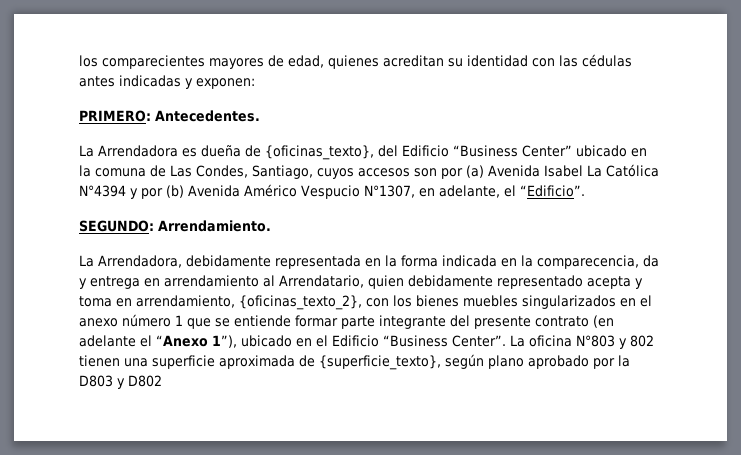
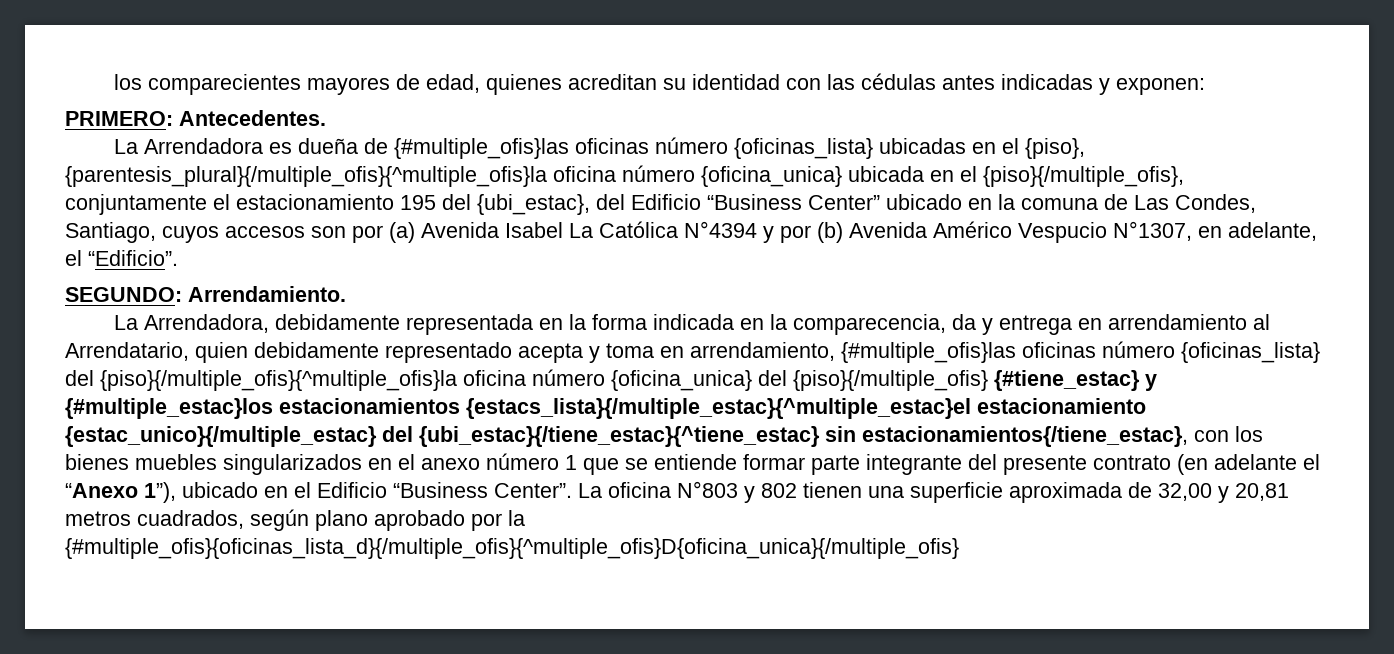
[265,145,374,160] {oficinas_texto}, -> [394,137,1086,159] [65,165,1184,187] [65,194,590,215] {#multiple_ofis}las oficinas número {oficinas_lista} ubicadas en el {piso}, {parentesis_plural}{/multiple_ofis}{^multiple_ofis}la oficina número {oficina_unica} ubicada en el {piso}{/multiple_ofis}, conjuntamente el estacionamiento 195 del {ubi_estac},
[239,295,362,310] {oficinas_texto_2}, -> [841,341,1320,363] [65,369,1157,391] [65,398,1146,419] [65,426,1188,447] {#multiple_ofis}las oficinas número {oficinas_lista} del {piso}{/multiple_ofis}{^multiple_ofis}la oficina número {oficina_unica} del {piso}{/multiple_ofis} {#tiene_estac} y {#multiple_estac}los estacionamientos {estacs_lista}{/multiple_estac}{^multiple_estac}el estacionamiento {estac_unico}{/multiple_estac} del {ubi_estac}{/tiene_estac}{^tiene_estac} sin estacionamientos{/tiene_estac},
[319,355,441,370] {superficie_texto}, -> [1158,483,1289,503] [65,510,244,529] 32,00 y 20,81 metros cuadrados,
[79,375,162,389] D803 y D802 -> [65,538,959,559] {#multiple_ofis}{oficinas_lista_d}{/multiple_ofis}{^multiple_ofis}D{oficina_unica}{/multiple_ofis}

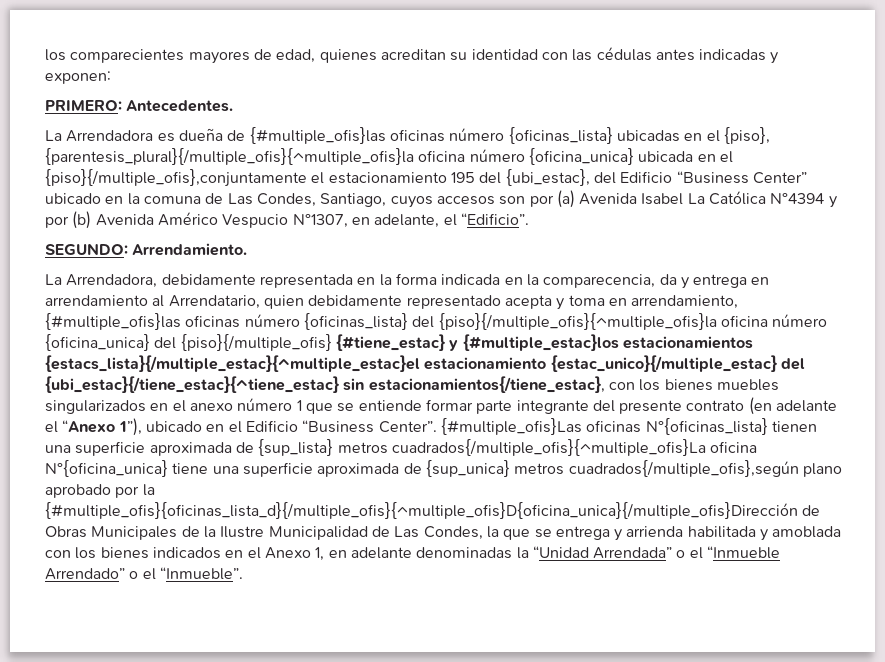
[983,166,1184,187] [65,194,207,215] {piso}{/multiple_ofis}, conjuntamente -> [45,169,307,187] {piso}{/multiple_ofis},conjuntamente
[578,481,797,503] La oficina N°803 y 802 -> [440,418,768,435] {#multiple_ofis}Las oficinas N°{oficinas_lista}
[1158,483,1289,503] [65,509,525,531] [65,538,959,559] 32,00 y 20,81 metros cuadrados, según plano aprobado por la {#multiple_ofis}{oficinas_lista_d}{/multiple_ofis}{^multiple_ofis}D{oficina_unica}{/multiple_ofis} -> [258,439,758,456] [45,460,842,477] [45,484,155,498] [45,502,821,519] [45,526,842,541] [45,546,781,561] [45,567,243,580] {sup_lista} metros cuadrados{/multiple_ofis}{^multiple_ofis}La oficina N°{oficina_unica} tiene una superficie aproximada de {sup_unica} metros cuadrados{/multiple_ofis},según plano aprobado por la {#multiple_ofis}{oficinas_lista_d}{/multiple_ofis}{^multiple_ofis}D{oficina_unica}{/multiple_ofis}Dirección de Obras Municipales de la Ilustre Municipalidad de Las Condes, la que se entrega y arrienda habilitada y amoblada con los bienes indicados en el Anexo 1, en adelante denominadas la “Unidad Arrendada” o el “Inmueble Arrendado” o el “Inmueble”.

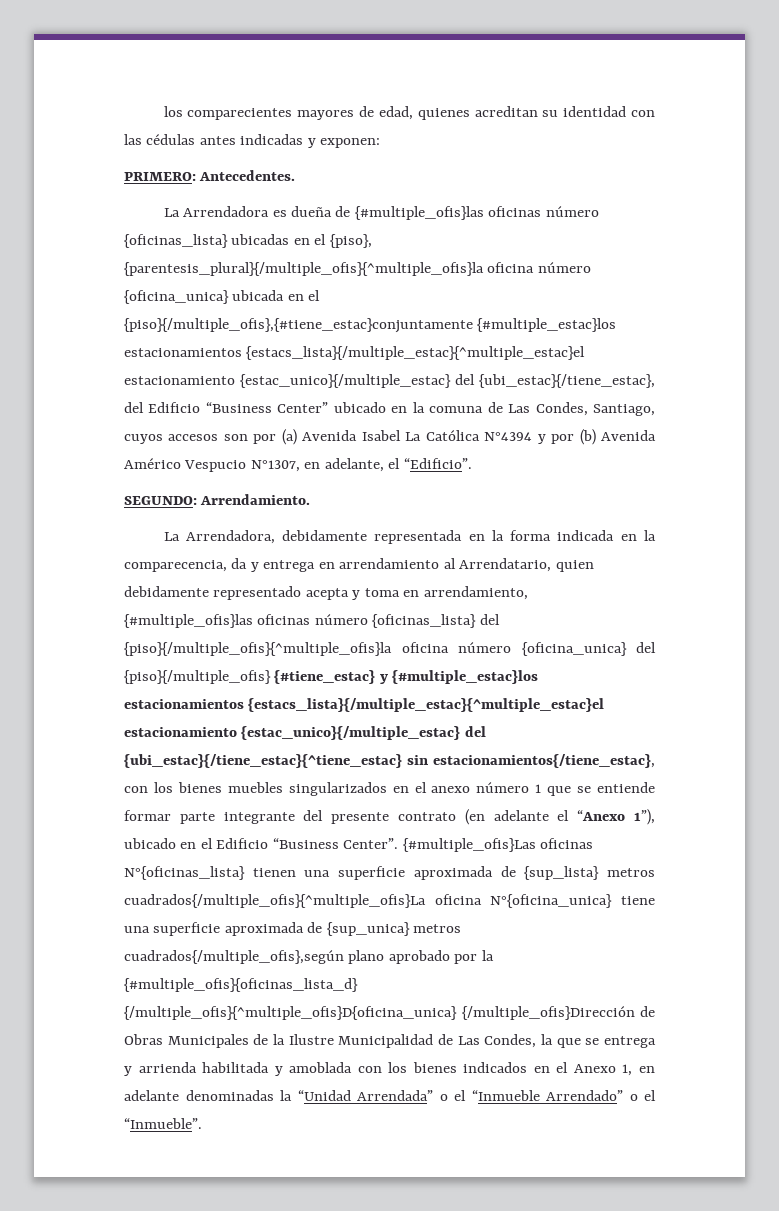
[45,169,590,187] {piso}{/multiple_ofis},conjuntamente el estacionamiento 195 del {ubi_estac}, -> [124,318,617,333] [124,346,586,360] [124,374,655,388] {piso}{/multiple_ofis},{#tiene_estac}conjuntamente {#multiple_estac}los estacionamientos {estacs_lista}{/multiple_estac}{^multiple_estac}el estacionamiento {estac_unico}{/multiple_estac} del {ubi_estac}{/tiene_estac},
[45,502,798,519] {#multiple_ofis}{oficinas_lista_d}{/multiple_ofis}{^multiple_ofis}D{oficina_unica}{/multiple_ofis}Dirección -> [124,978,358,992] [124,1006,635,1020] {#multiple_ofis}{oficinas_lista_d} {/multiple_ofis}{^multiple_ofis}D{oficina_unica} {/multiple_ofis}Dirección

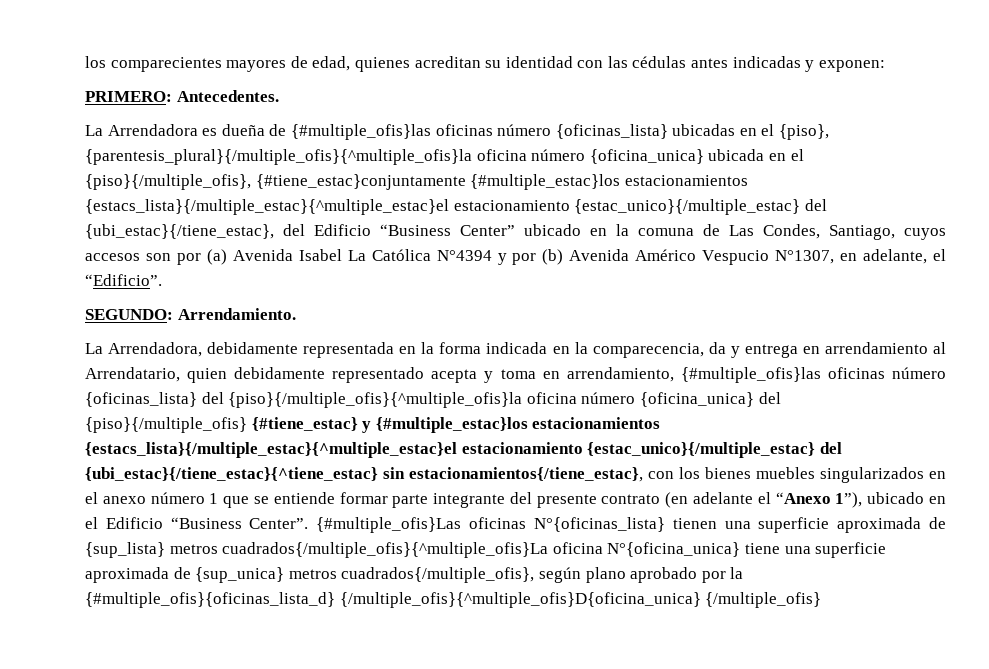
[124,318,473,333] {piso}{/multiple_ofis},{#tiene_estac}conjuntamente -> [85,174,466,190] {piso}{/multiple_ofis}, {#tiene_estac}conjuntamente
[124,950,344,964] cuadrados{/multiple_ofis},según -> [341,567,581,583] cuadrados{/multiple_ofis}, según
[461,1006,655,1020] [124,1034,656,1048] [124,1062,656,1076] [124,1090,656,1101] [124,1118,202,1129] {/multiple_ofis}Dirección de Obras Municipales de la Ilustre Municipalidad de Las Condes, la que se entrega y arrienda habilitada y amoblada con los bienes indicados en el Anexo 1, en adelante denominadas la “Unidad Arrendada” o el “Inmueble Arrendado” o el “Inmueble”. -> [705,592,822,608] {/multiple_ofis}

